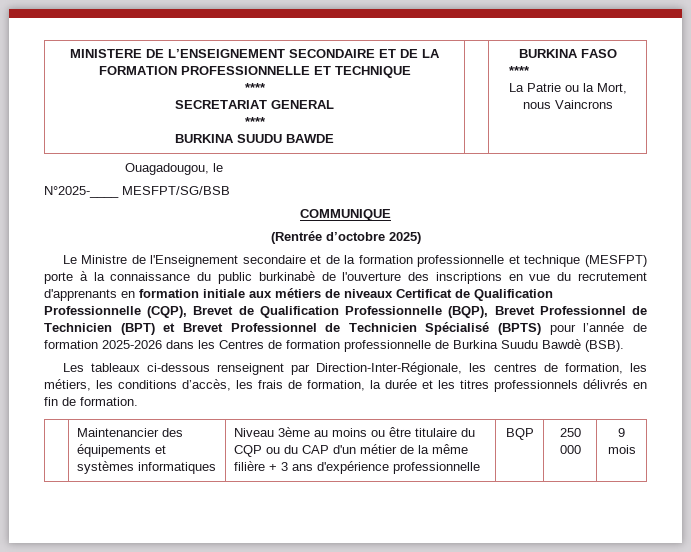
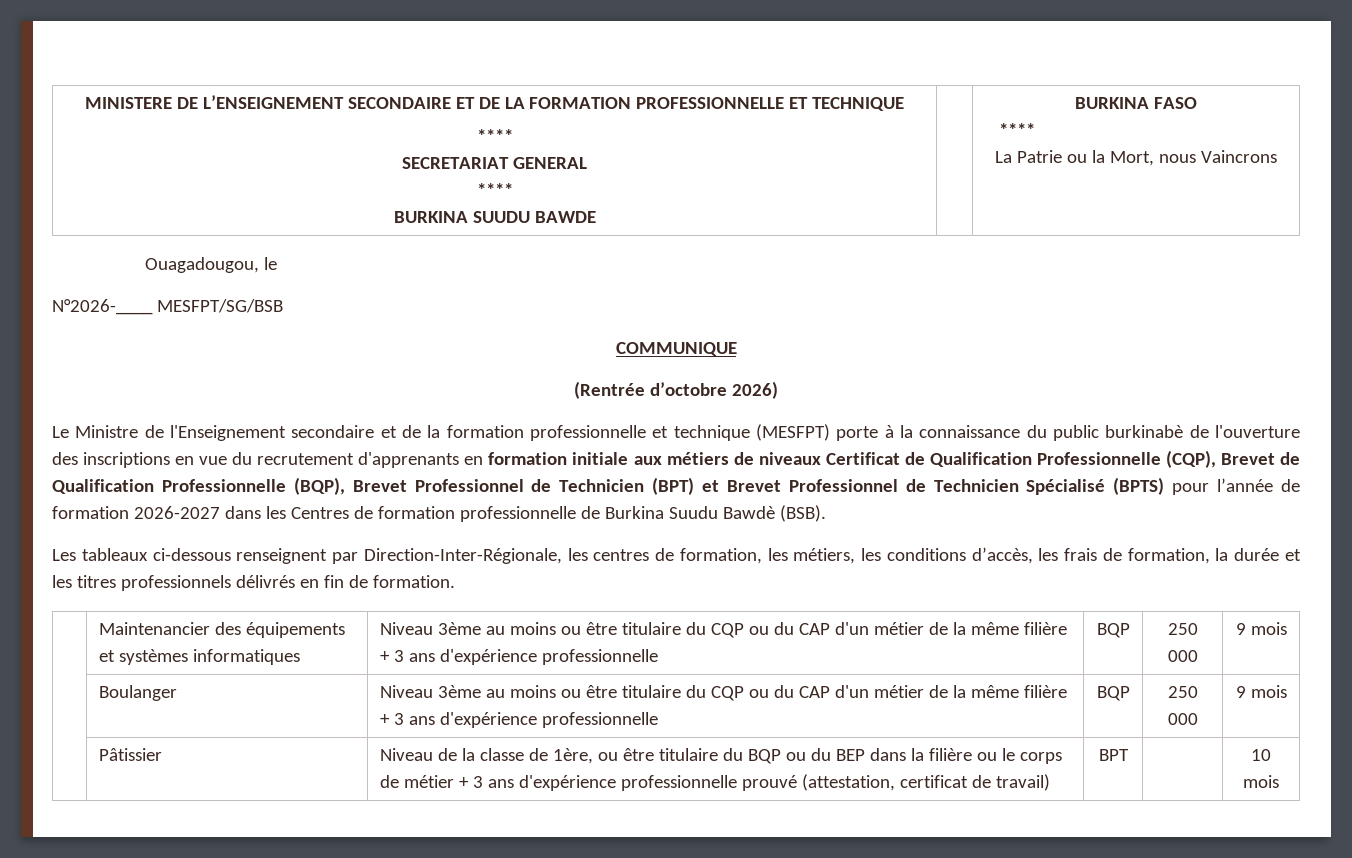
[44,186,119,198] N°2025-____ -> [52,299,153,315] N°2026-____
[388,232,421,244] 2025) -> [731,381,778,399] 2026)
[102,340,162,349] 2025-2026 -> [133,506,220,519] 2026-2027
(636, 449) none -> [98,685,177,701] [379,685,1067,701] [379,712,658,728] [1096,686,1130,701] [1167,686,1198,698] [1167,713,1198,725] [1235,685,1287,698] [98,748,162,761] [379,748,1062,764] [379,774,1050,791] [1098,749,1129,761] [1251,749,1271,761] [1243,775,1279,788] // | Boulanger | Niveau 3ème au moins ou être titulaire du CQP ou du CAP d'un métier de la même filière + 3 ans d'expérience professionnelle | BQP | 250 000 | 9 mois // | Pâtissier | Niveau de la classe de 1ère, ou être titulaire du BQP ou du BEP dans la filière ou le corps de métier + 3 ans d'expérience professionnelle prouvé (attestation, certificat de travail) | BPT | | 10 mois

